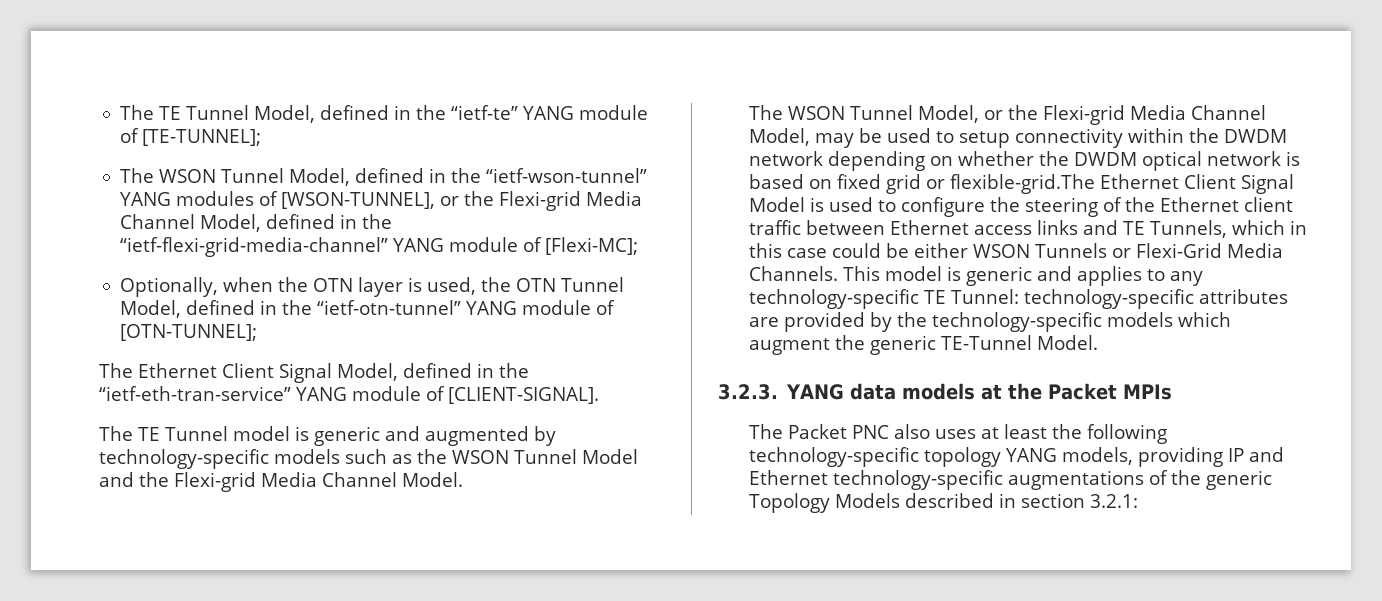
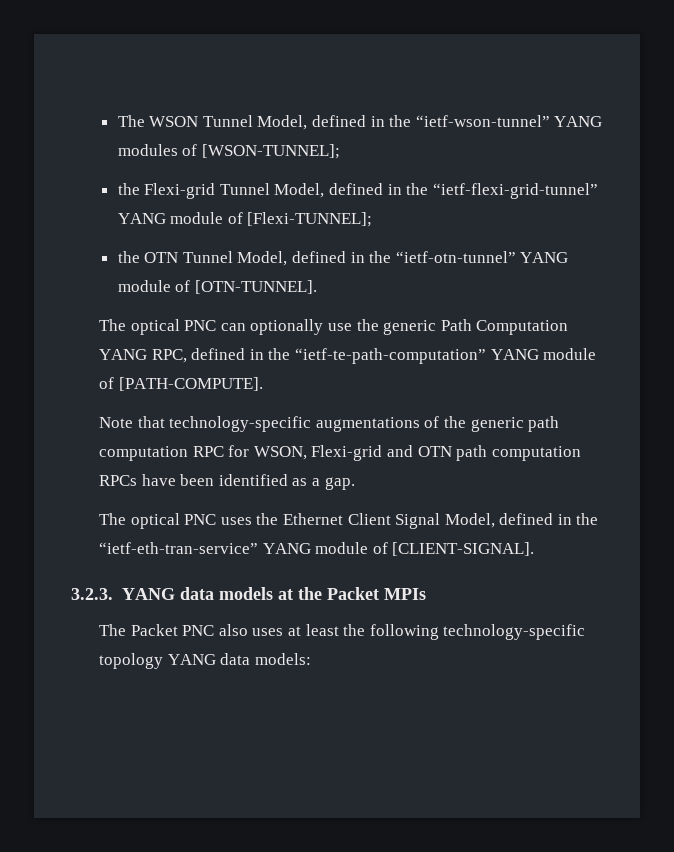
[119,105,648,123] [119,128,261,146] [119,168,154,183] The TE Tunnel Model, defined in the “ietf-te” YANG module of [TE-TUNNEL]; // The -> [117,115,145,127] The
[280,191,642,211] [119,214,392,232] [119,237,638,257] [119,277,476,297] [WSON-TUNNEL], or the Flexi-grid Media Channel Model, defined in the “ietf-flexi-grid-media-channel” YANG module of [Flexi-MC]; // Optionally, when the OTN layer is used, -> [201,144,340,159] [117,183,598,199] [117,212,373,227] [WSON-TUNNEL]; // the Flexi-grid Tunnel Model, defined in the “ietf-flexi-grid-tunnel” YANG module of [Flexi-TUNNEL]; //
[119,324,257,341] [99,363,134,378] [OTN-TUNNEL]; // The -> [194,280,317,294] [98,319,569,335] [98,348,597,364] [98,377,263,391] [98,416,560,432] [98,445,581,461] [98,474,355,490] [98,513,279,529] [OTN-TUNNEL]. // The optical PNC can optionally use the generic Path Computation YANG RPC, defined in the “ietf-te-path-computation” YANG module of [PATH-COMPUTE]. // Note that technology-specific augmentations of the generic path computation RPC for WSON, Flexi-grid and OTN path computation RPCs have been identified as a gap. // The optical PNC uses the
[99,426,557,446] [99,449,639,469] [99,472,464,492] [749,105,1267,125] [749,128,1288,148] [749,151,1301,171] [749,174,1295,194] [749,197,1294,217] [749,220,1308,238] [749,243,1284,258] [749,266,1204,286] [749,289,1289,309] [749,312,1232,332] [749,335,1099,355] // The TE Tunnel model is generic and augmented by technology-specific models such as the WSON Tunnel Model and the Flexi-grid Media Channel Model. // The WSON Tunnel Model, or the Flexi-grid Media Channel Model, may be used to setup connectivity within the DWDM network depending on whether the DWDM optical network is based on fixed grid or flexible-grid.The Ethernet Client Signal Model is used to configure the steering of the Ethernet client traffic between Ethernet access links and TE Tunnels, which in this case could be either WSON Tunnels or Flexi-Grid Media Channels. This model is generic and applies to any technology-specific TE Tunnel: technology-specific attributes are provided by the technology-specific models which augment the generic TE-Tunnel Model. -> (535, 549) none
[1062,447,1285,467] [749,470,1273,490] [749,493,1139,513] models, providing IP and Ethernet technology-specific augmentations of the generic Topology Models described in section 3.2.1: -> [220,653,311,665] data models:

